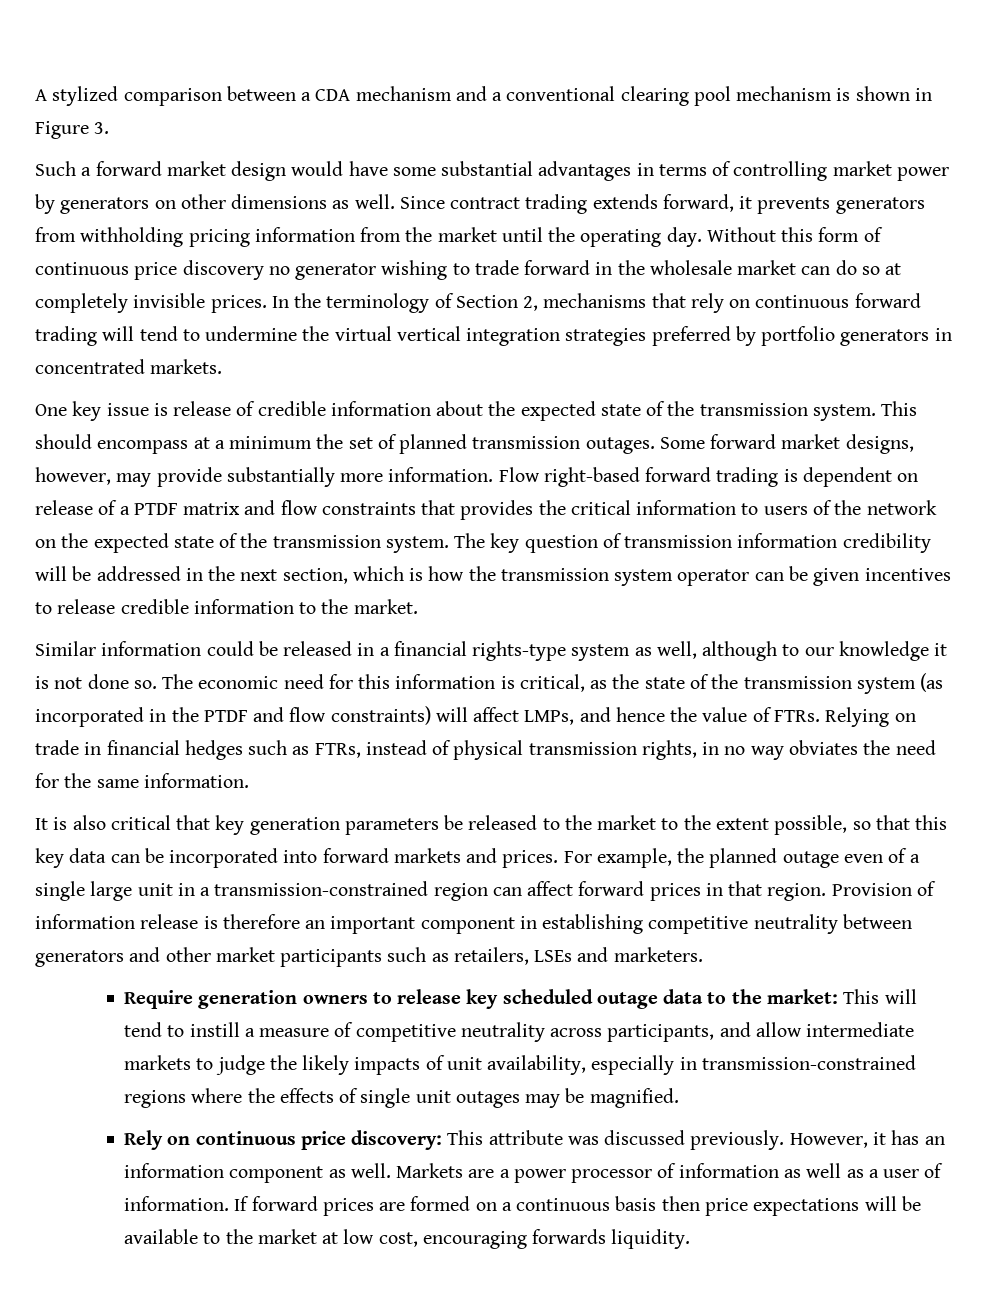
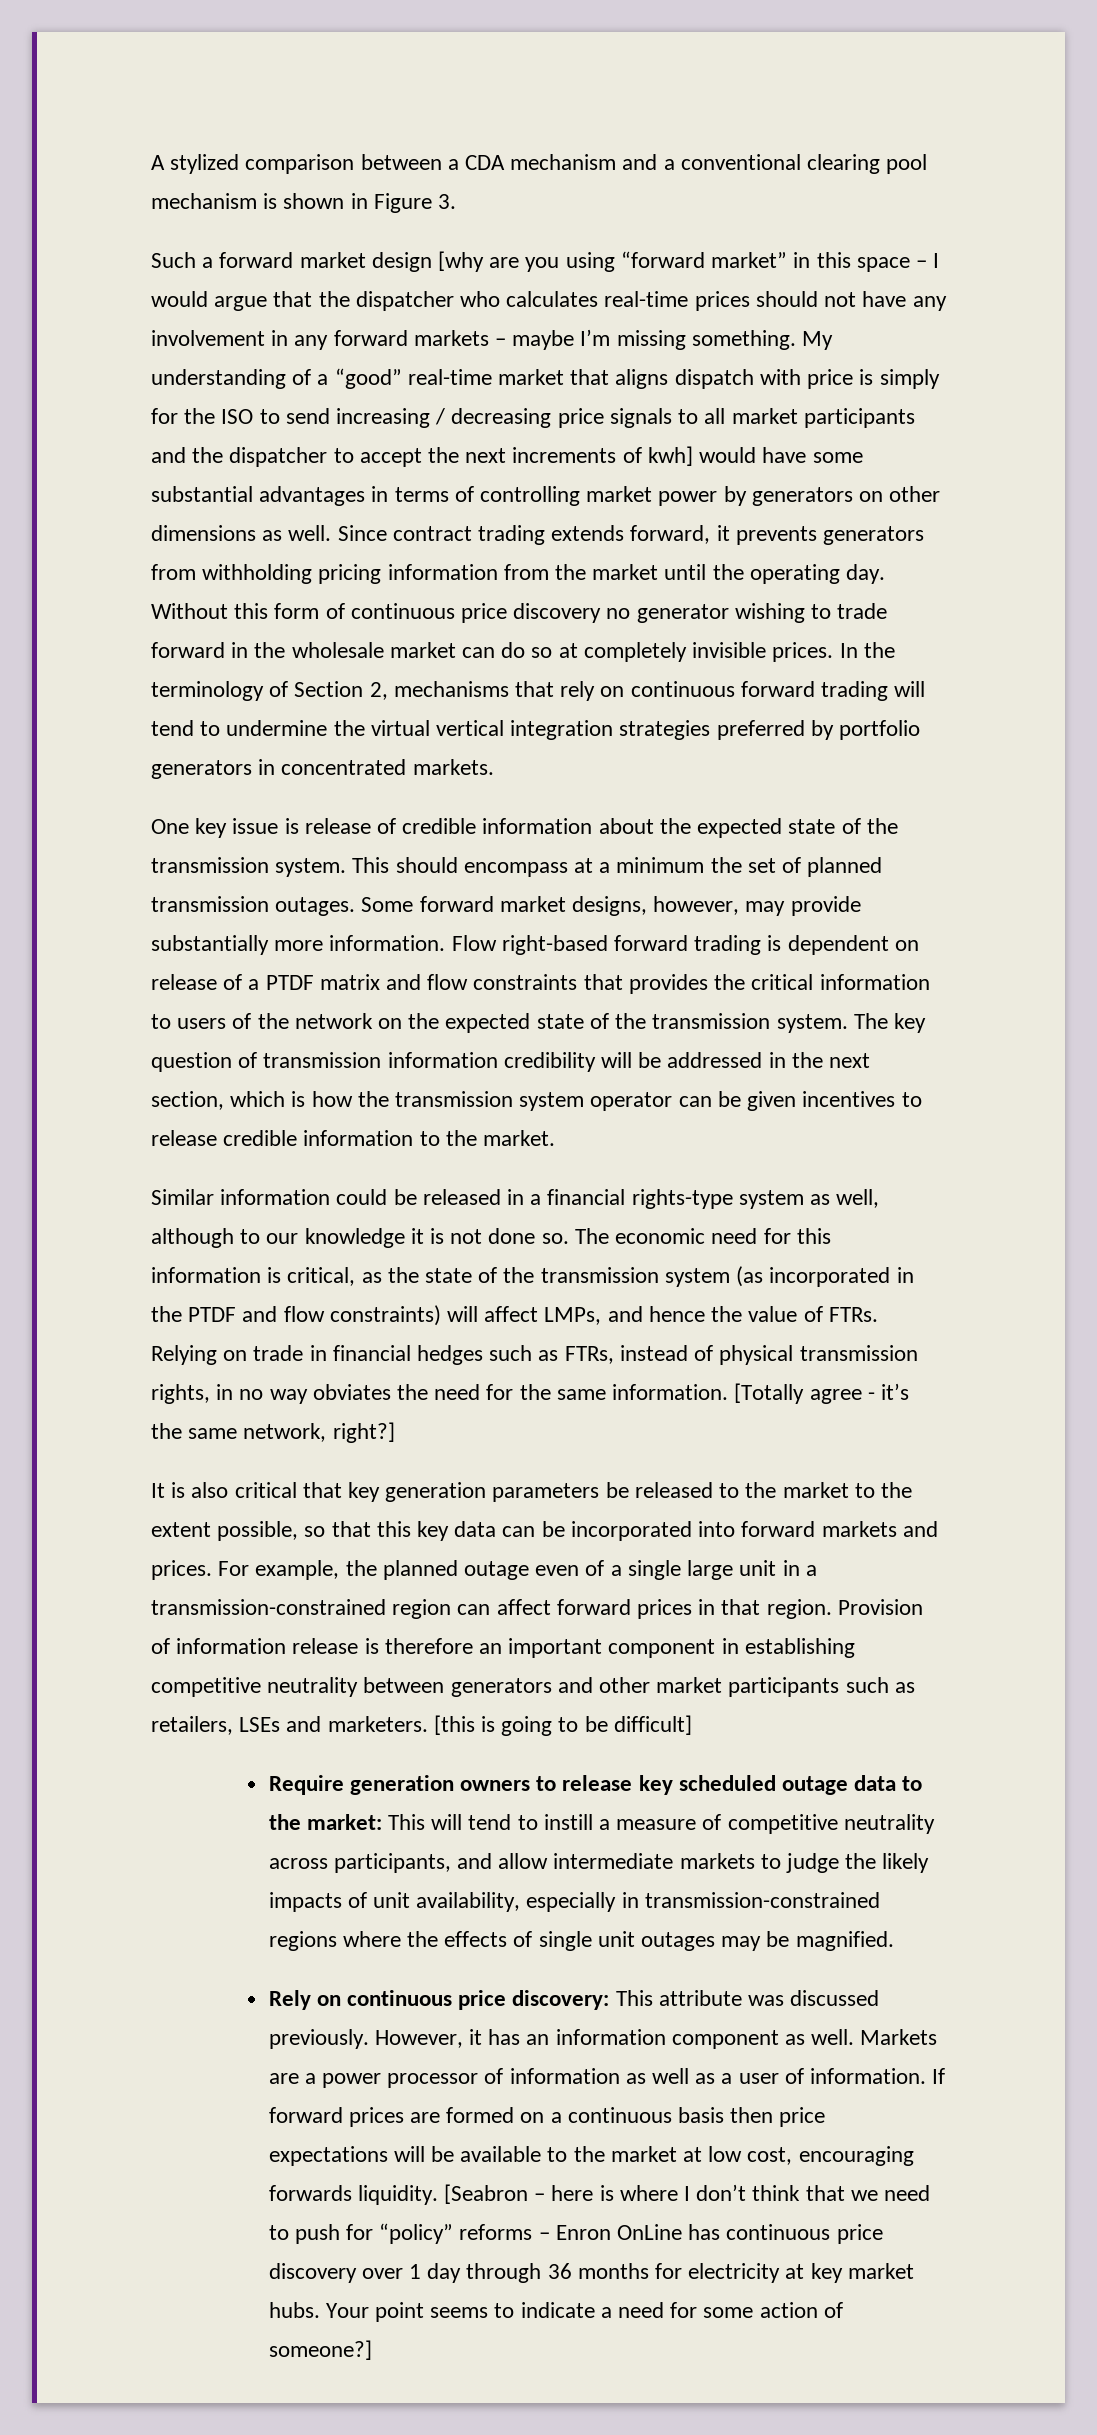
(287, 171) none -> [438,251,940,272] [151,291,947,311] [151,329,834,350] [151,368,940,389] [151,408,915,428] [151,446,693,467] [why are you using “forward market” in this space – I would argue that the dispatcher who calculates real-time prices should not have any involvement in any forward markets – maybe I’m missing something. My understanding of a “good” real-time market that aligns dispatch with price is simply for the ISO to send increasing / decreasing price signals to all market participants and the dispatcher to accept the next increments of kwh]
(249, 780) none -> [734,1383,909,1404] [151,1422,395,1443] [Totally agree - it’s the same network, right?]
(703, 954) none -> [433,1715,692,1736] [this is going to be difficult]
(691, 1239) none -> [443,2184,931,2204] [268,2223,883,2244] [268,2263,914,2283] [268,2302,843,2322] [268,2340,372,2360] [Seabron – here is where I don’t think that we need to push for “policy” reforms – Enron OnLine has continuous price discovery over 1 day through 36 months for electricity at key market hubs. Your point seems to indicate a need for some action of someone?]

